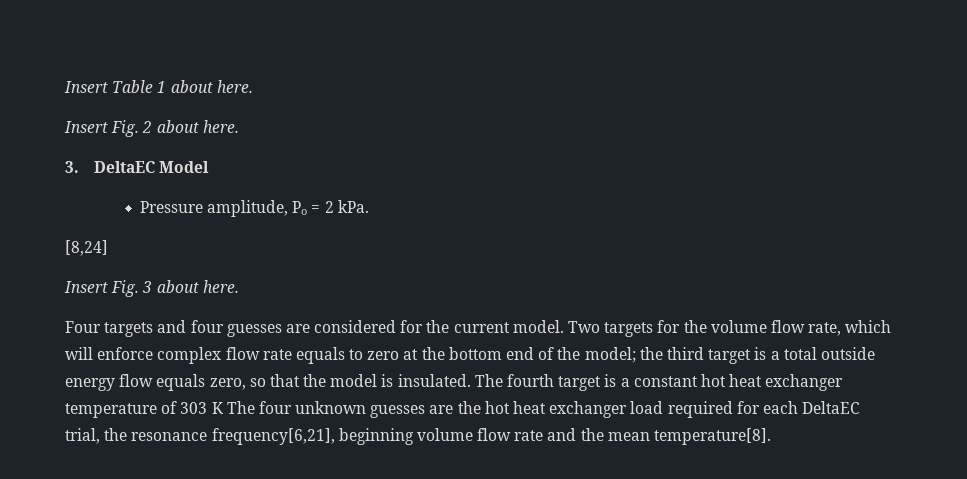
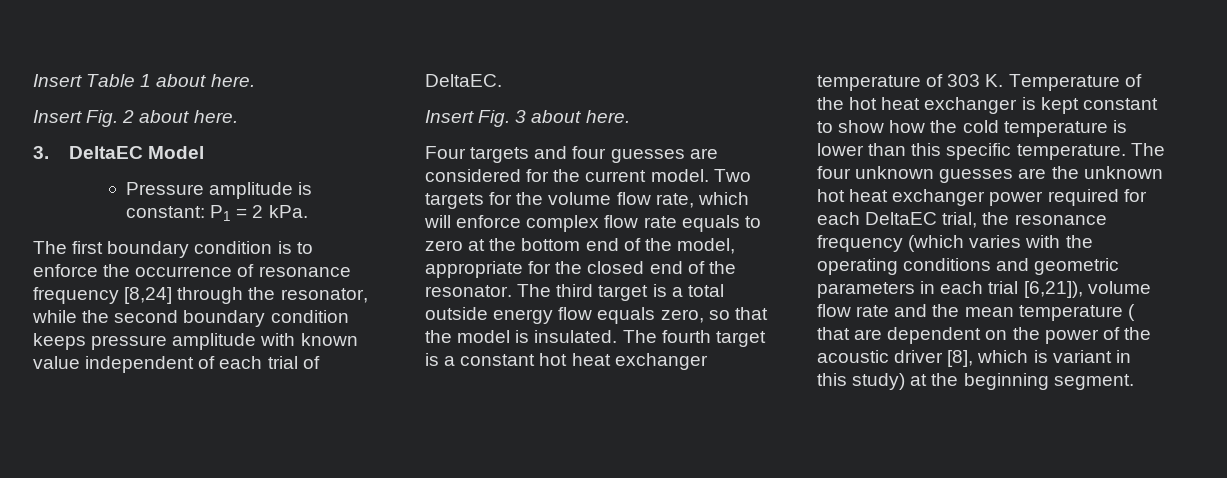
[207,200,308,217] amplitude, Po -> [209,182,313,199] [126,205,232,221] amplitude is constant: P1
[65,240,108,256] [8,24] -> [33,241,313,258] [33,264,351,277] [33,287,368,304] [32,310,349,327] [33,333,358,350] [33,356,320,373] [425,74,502,87] The first boundary condition is to enforce the occurrence of resonance frequency [8,24] through the resonator, while the second boundary condition keeps pressure amplitude with known value independent of each trial of DeltaEC.
[584,347,663,363] model; the -> [676,238,735,254] [425,261,736,278] [425,284,552,297] model, appropriate for the closed end of the resonator. The
[211,402,224,414] K -> [985,74,1142,91] [817,97,1158,114] [817,120,1127,137] [817,143,1126,160] K. Temperature of the hot heat exchanger is kept constant to show how the cold temperature is lower than this specific temperature.
[484,401,664,418] hot heat exchanger load -> [1083,166,1163,179] [817,189,1044,206] unknown hot heat exchanger power
[211,428,414,445] frequency[6,21], beginning -> [817,235,1093,252] [817,258,1120,275] [817,281,1083,298] frequency (which varies with the operating conditions and geometric parameters in each trial [6,21]),
[654,428,772,445] temperature[8]. -> [1018,304,1135,321] [817,327,1151,344] [817,350,1131,367] [817,373,1134,390] temperature ( that are dependent on the power of the acoustic driver [8], which is variant in this study) at the beginning segment.

